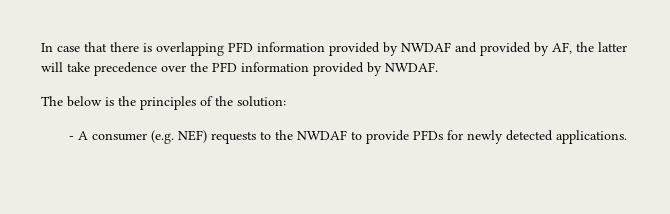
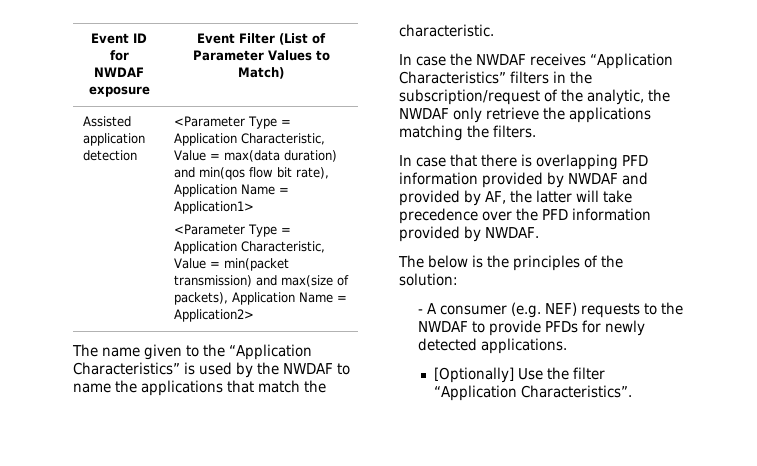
(41, 47) none -> [91,33,147,44] [109,50,129,61] [94,67,144,77] [88,86,150,97] [197,33,326,45] [192,50,330,61] [238,67,284,79] [82,116,131,127] [82,133,145,146] [82,150,137,161] [173,116,291,129] [173,133,325,146] [173,150,337,162] [173,167,329,180] [173,184,289,197] [173,201,254,214] [173,224,291,237] [173,241,325,254] [173,258,289,271] [173,275,349,287] [173,292,347,305] [173,309,254,322] [72,344,312,360] [73,362,350,378] [73,380,326,396] [399,24,494,37] [399,53,673,69] [399,71,592,84] [399,89,670,105] [399,107,651,123] [399,125,536,141] Event ID for NWDAF exposure | Event Filter (List of Parameter Values to Match) // Assisted application detection | <Parameter Type = Application Characteristic, Value = max(data duration) and min(qos flow bit rate), Application Name = Application1> // <Parameter Type = Application Characteristic, Value = min(packet transmission) and max(size of packets), Application Name = Application2> // The name given to the “Application Characteristics” is used by the NWDAF to name the applications that match the characteristic. // In case the NWDAF receives “Application Characteristics” filters in the subscription/request of the analytic, the NWDAF only retrieve the applications matching the filters. //
(627, 137) none -> [433,367,605,383] [433,385,632,401] // [Optionally] Use the filter “Application Characteristics”.

